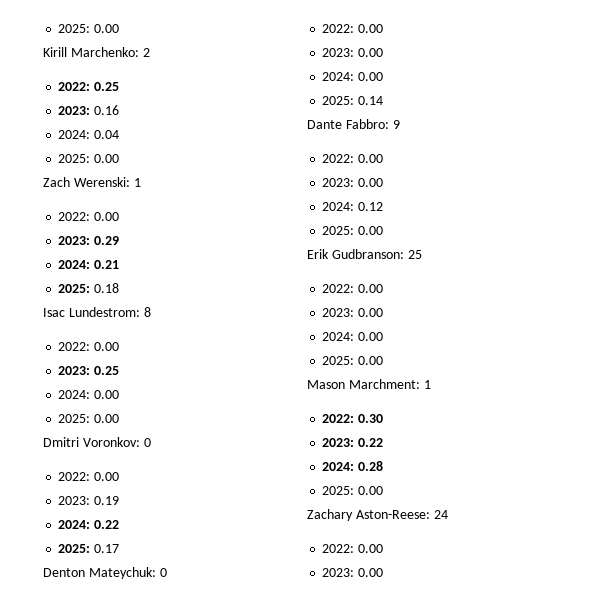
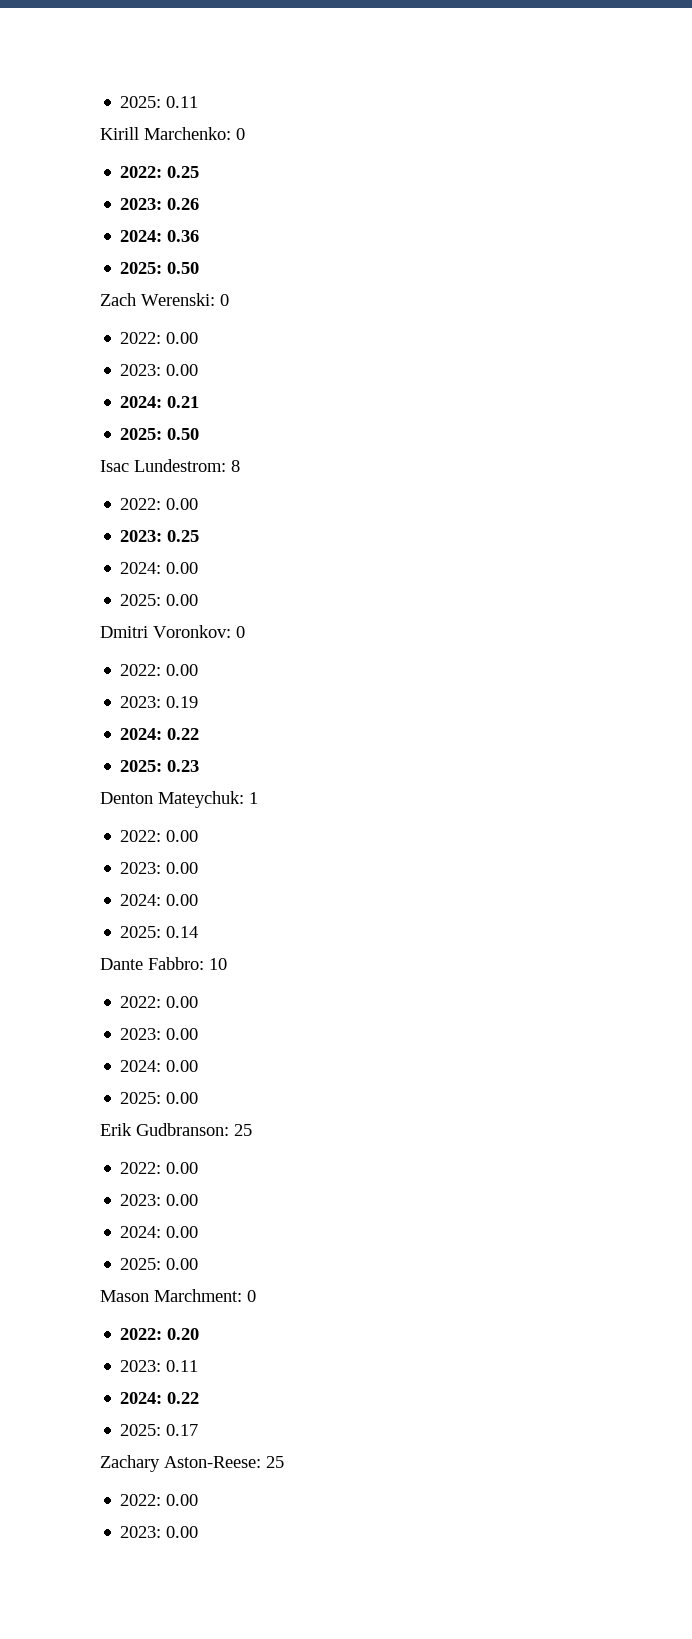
[58,24,120,33] 2025: 0.00 -> [120,96,199,108] 2025: 0.11
[142,48,150,57] 2 -> [236,128,245,140] 0
[94,105,120,115] [58,130,120,139] [58,154,120,163] 0.16 // 2024: 0.04 // 2025: 0.00 -> [167,198,200,210] [120,230,200,242] [120,262,200,274] 0.26 // 2024: 0.36 // 2025: 0.50
[133,178,141,187] [58,212,120,221] [58,236,120,245] 1 // 2022: 0.00 // 2023: 0.29 -> [220,294,229,306] [120,332,199,344] [120,364,199,376] 0 // 2022: 0.00 // 2023: 0.00
[94,283,120,293] 0.18 -> [167,428,200,440] 0.50
[94,544,120,553] 0.17 -> [167,760,200,772] 0.23
[159,568,167,577] 0 -> [249,792,258,804] 1
[392,120,400,129] [322,154,384,163] [322,178,384,187] [322,202,384,211] 9 // 2022: 0.00 // 2023: 0.00 // 2024: 0.12 -> [209,958,227,970] [120,996,199,1008] [120,1028,199,1040] [120,1060,199,1072] 10 // 2022: 0.00 // 2023: 0.00 // 2024: 0.00
[423,380,431,389] [322,414,384,423] [322,438,384,447] [322,461,384,471] [322,486,384,495] 1 // 2022: 0.30 // 2023: 0.22 // 2024: 0.28 // 2025: 0.00 -> [247,1290,256,1302] [120,1328,200,1340] [120,1360,199,1372] [120,1392,200,1404] [120,1424,199,1436] 0 // 2022: 0.20 // 2023: 0.11 // 2024: 0.22 // 2025: 0.17
[433,510,448,519] 24 -> [266,1456,284,1468] 25

